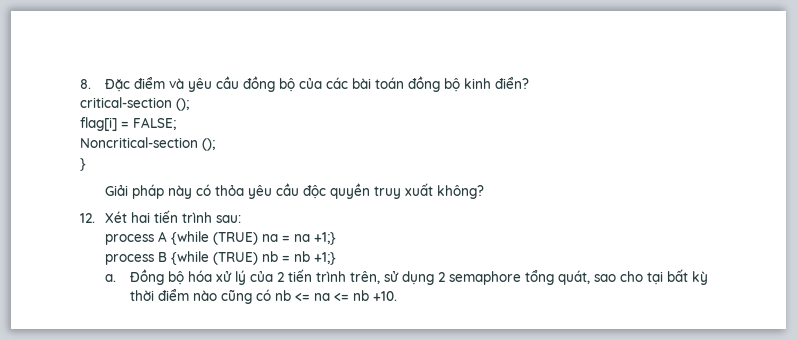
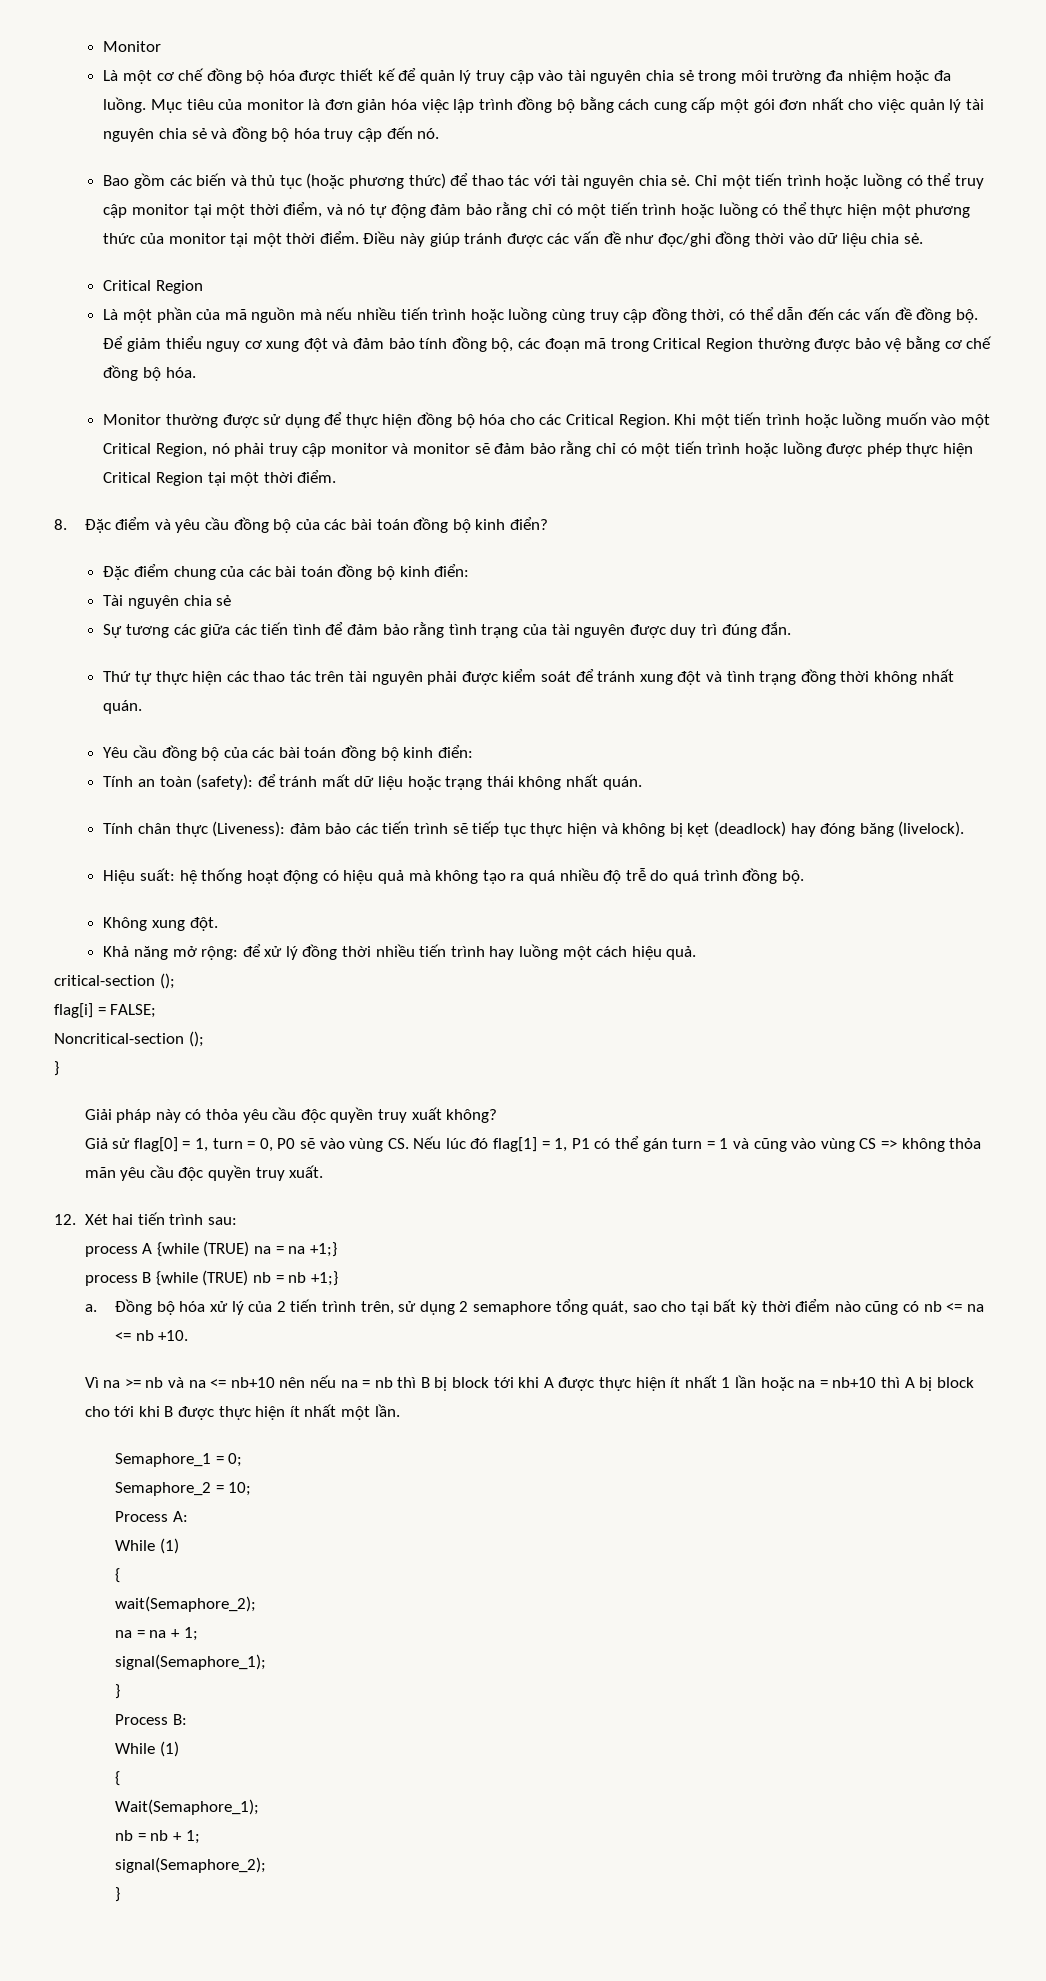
(80, 84) none -> [103,41,162,52] [103,68,951,84] [103,97,984,113] [103,126,440,142] [103,173,984,189] [103,202,971,218] [103,231,923,247] [103,280,203,294] [103,307,978,323] [103,336,993,352] [103,365,196,381] [103,412,990,428] [103,441,973,457] [103,470,337,486] Monitor // Là một cơ chế đồng bộ hóa được thiết kế để quản lý truy cập vào tài nguyên chia sẻ trong môi trường đa nhiệm hoặc đa luồng. Mục tiêu của monitor là đơn giản hóa việc lập trình đồng bộ bằng cách cung cấp một gói đơn nhất cho việc quản lý tài nguyên chia sẻ và đồng bộ hóa truy cập đến nó. // Bao gồm các biến và thủ tục (hoặc phương thức) để thao tác với tài nguyên chia sẻ. Chỉ một tiến trình hoặc luồng có thể truy cập monitor tại một thời điểm, và nó tự động đảm bảo rằng chỉ có một tiến trình hoặc luồng có thể thực hiện một phương thức của monitor tại một thời điểm. Điều này giúp tránh được các vấn đề như đọc/ghi đồng thời vào dữ liệu chia sẻ. // Critical Region // Là một phần của mã nguồn mà nếu nhiều tiến trình hoặc luồng cùng truy cập đồng thời, có thể dẫn đến các vấn đề đồng bộ. Để giảm thiểu nguy cơ xung đột và đảm bảo tính đồng bộ, các đoạn mã trong Critical Region thường được bảo vệ bằng cơ chế đồng bộ hóa. // Monitor thường được sử dụng để thực hiện đồng bộ hóa cho các Critical Region. Khi một tiến trình hoặc luồng muốn vào một Critical Region, nó phải truy cập monitor và monitor sẽ đảm bảo rằng chỉ có một tiến trình hoặc luồng được phép thực hiện Critical Region tại một thời điểm. //
(529, 82) none -> [103,564,470,580] [103,595,232,609] [103,622,792,638] [103,669,954,685] [103,700,143,714] [103,745,473,761] [103,774,642,790] [103,821,965,837] [103,868,804,884] [103,917,218,931] [103,944,697,960] // Đặc điểm chung của các bài toán đồng bộ kinh điển: // Tài nguyên chia sẻ // Sự tương các giữa các tiến tình để đảm bảo rằng tình trạng của tài nguyên được duy trì đúng đắn. // Thứ tự thực hiện các thao tác trên tài nguyên phải được kiểm soát để tránh xung đột và tình trạng đồng thời không nhất quán. // Yêu cầu đồng bộ của các bài toán đồng bộ kinh điển: // Tính an toàn (safety): để tránh mất dữ liệu hoặc trạng thái không nhất quán. // Tính chân thực (Liveness): đảm bảo các tiến trình sẽ tiếp tục thực hiện và không bị kẹt (deadlock) hay đóng băng (livelock). // Hiệu suất: hệ thống hoạt động có hiệu quả mà không tạo ra quá nhiều độ trễ do quá trình đồng bộ. // Không xung đột. // Khả năng mở rộng: để xử lý đồng thời nhiều tiến trình hay luồng một cách hiệu quả.
(484, 192) none -> [84,1136,982,1152] [84,1165,324,1181] // Giả sử flag[0] = 1, turn = 0, P0 sẽ vào vùng CS. Nếu lúc đó flag[1] = 1, P1 có thể gán turn = 1 và cũng vào vùng CS => không thỏa mãn yêu cầu độc quyền truy xuất.
(397, 296) none -> [84,1375,974,1391] [84,1404,400,1420] [115,1453,243,1467] [115,1482,252,1496] [115,1511,188,1522] [115,1538,179,1554] [115,1568,121,1583] [115,1596,257,1612] [115,1627,198,1641] [115,1654,267,1670] [115,1684,121,1699] [115,1714,187,1725] [115,1741,179,1757] [115,1771,121,1786] [115,1799,260,1815] [115,1830,200,1844] [115,1857,267,1873] [115,1887,121,1902] // Vì na >= nb và na <= nb+10 nên nếu na = nb thì B bị block tới khi A được thực hiện ít nhất 1 lần hoặc na = nb+10 thì A bị block cho tới khi B được thực hiện ít nhất một lần. // Semaphore_1 = 0; // Semaphore_2 = 10; // Process A: // While (1) // { // wait(Semaphore_2); // na = na + 1; // signal(Semaphore_1); // } // Process B: // While (1) // { // Wait(Semaphore_1); // nb = nb + 1; // signal(Semaphore_2); // }

